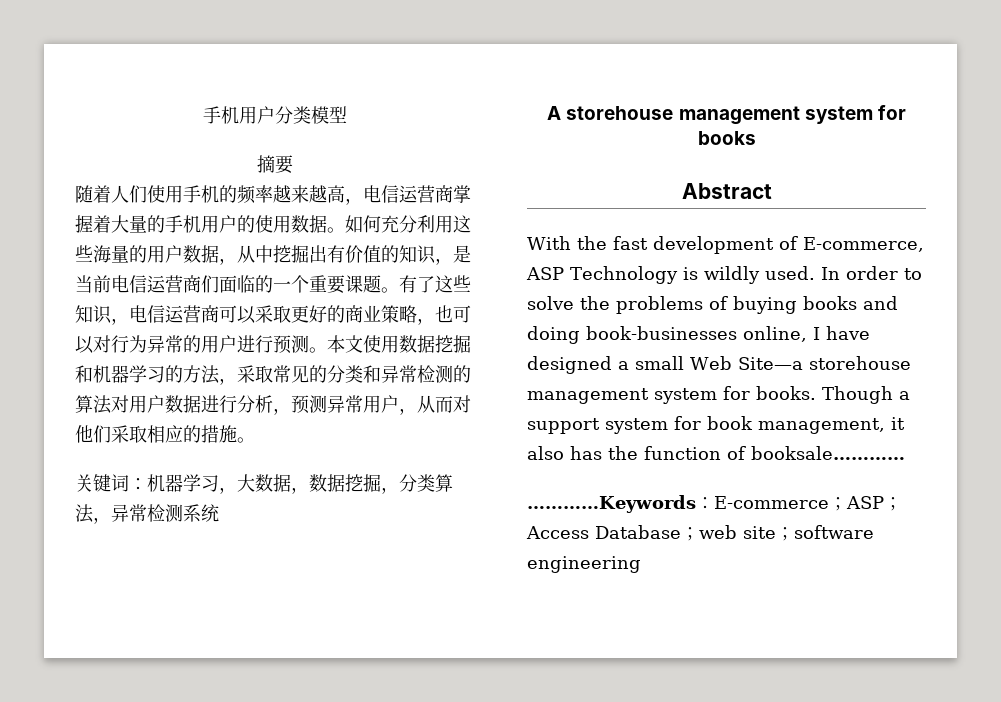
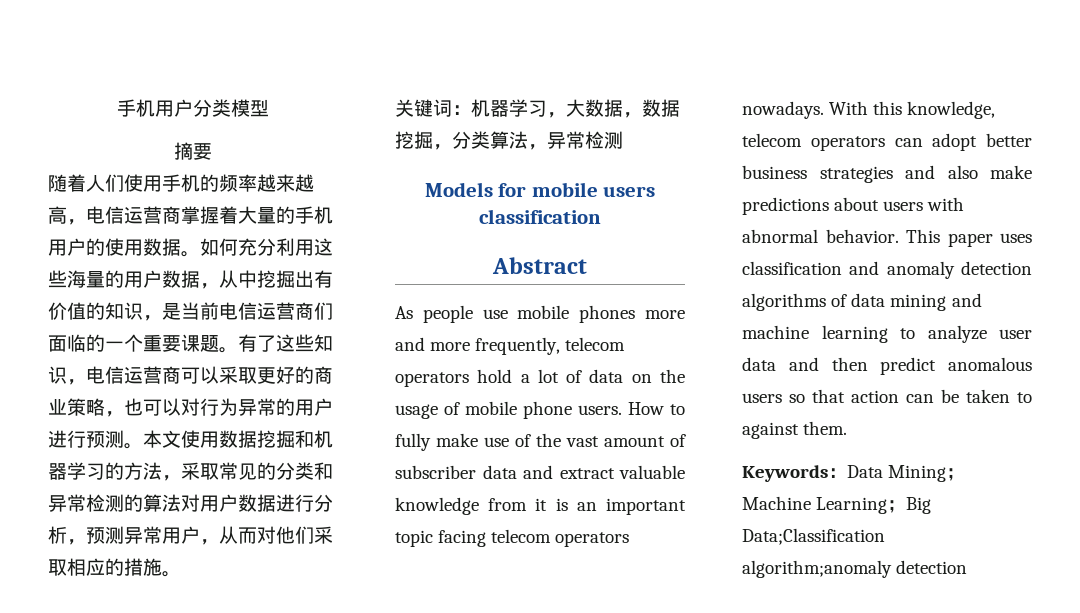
[183,504,219,522] [547,105,906,125] [697,131,756,145] [681,183,772,199] [527,236,924,254] [526,266,922,284] [527,296,898,314] [527,326,870,344] [527,356,911,374] [527,386,910,404] [527,416,905,434] [527,446,905,460] [527,495,902,513] [526,525,874,541] [527,556,641,573] 系统 // A storehouse management system for books // Abstract // With the fast development of E-commerce, ASP Technology is wildly used. In order to solve the problems of buying books and doing book-businesses online, I have designed a small Web Site—a storehouse management system for books. Though a support system for book management, it also has the function of booksale………… // …………Keywords：E-commerce；ASP；Access Database；web site；software engineering -> [424,182,656,197] [479,209,601,224] [492,257,587,274] [395,305,685,323] [395,337,626,355] [395,369,685,387] [395,401,685,419] [395,433,686,451] [395,465,685,479] [395,497,686,515] [395,529,630,547] [742,101,996,119] [742,133,1032,151] [742,165,1032,183] [742,197,965,215] [742,229,1032,247] [742,261,1032,279] [742,293,982,311] [742,325,1032,343] [742,357,1032,375] [742,389,1032,403] [742,421,848,439] [742,465,966,482] [742,496,932,514] [742,528,885,545] [742,560,968,578] // Models for mobile users classification // Abstract // As people use mobile phones more and more frequently, telecom operators hold a lot of data on the usage of mobile phone users. How to fully make use of the vast amount of subscriber data and extract valuable knowledge from it is an important topic facing telecom operators nowadays. With this knowledge, telecom operators can adopt better business strategies and also make predictions about users with abnormal behavior. This paper uses classification and anomaly detection algorithms of data mining and machine learning to analyze user data and then predict anomalous users so that action can be taken to against them. // Keywords：Data Mining；Machine Learning；Big Data;Classification algorithm;anomaly detection

